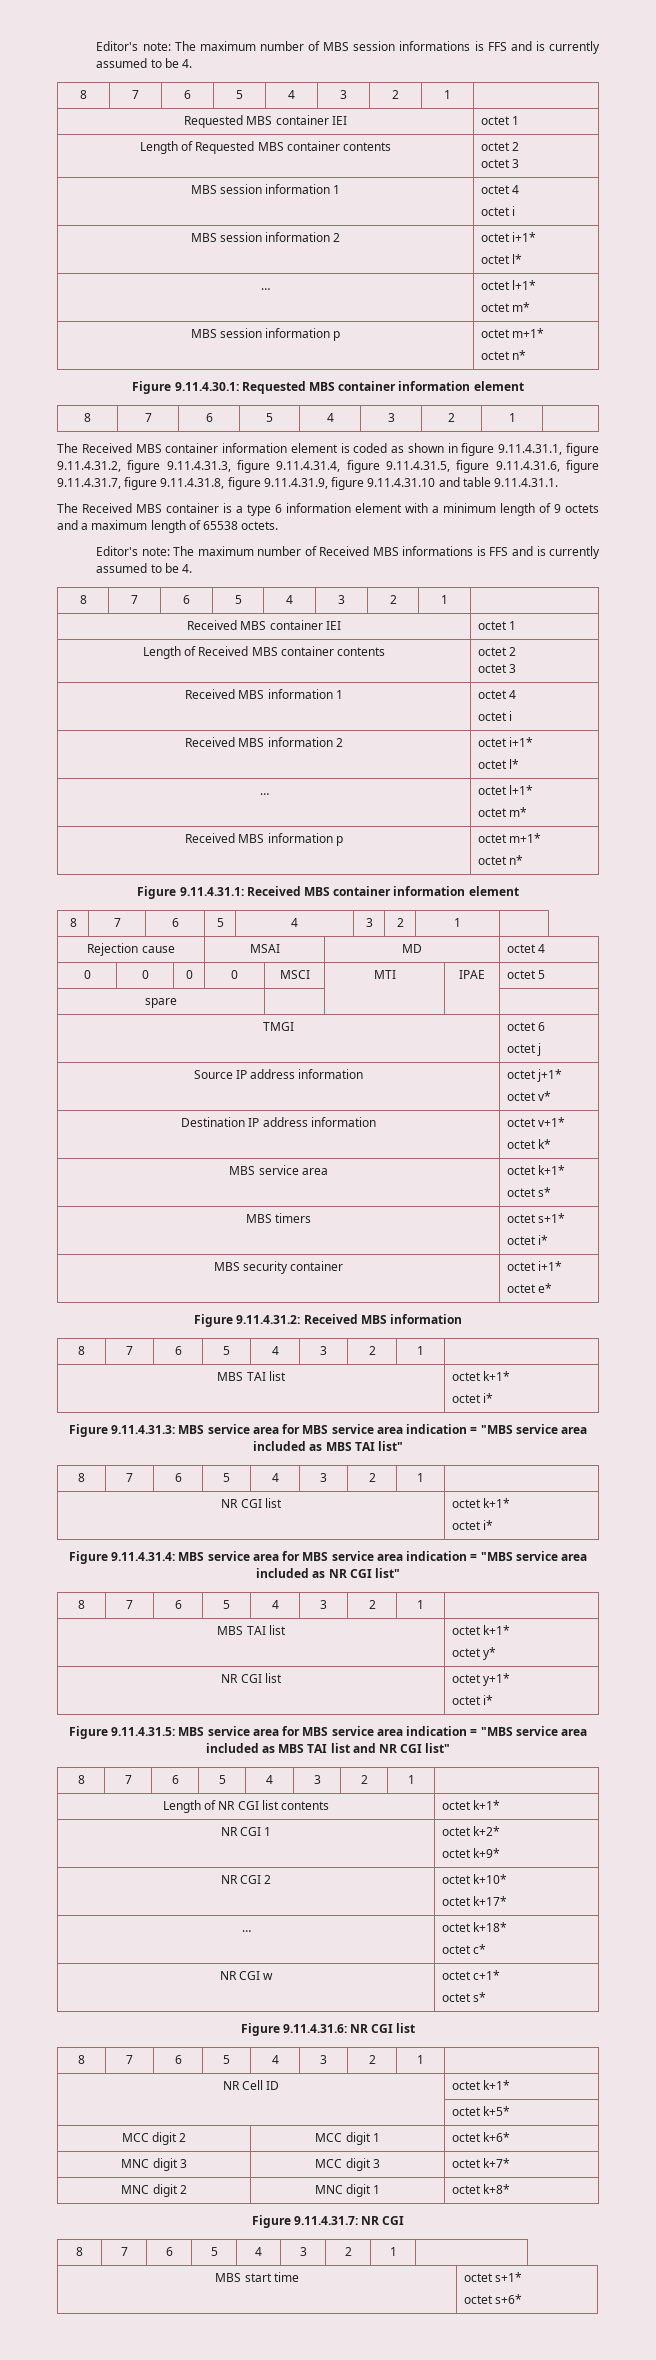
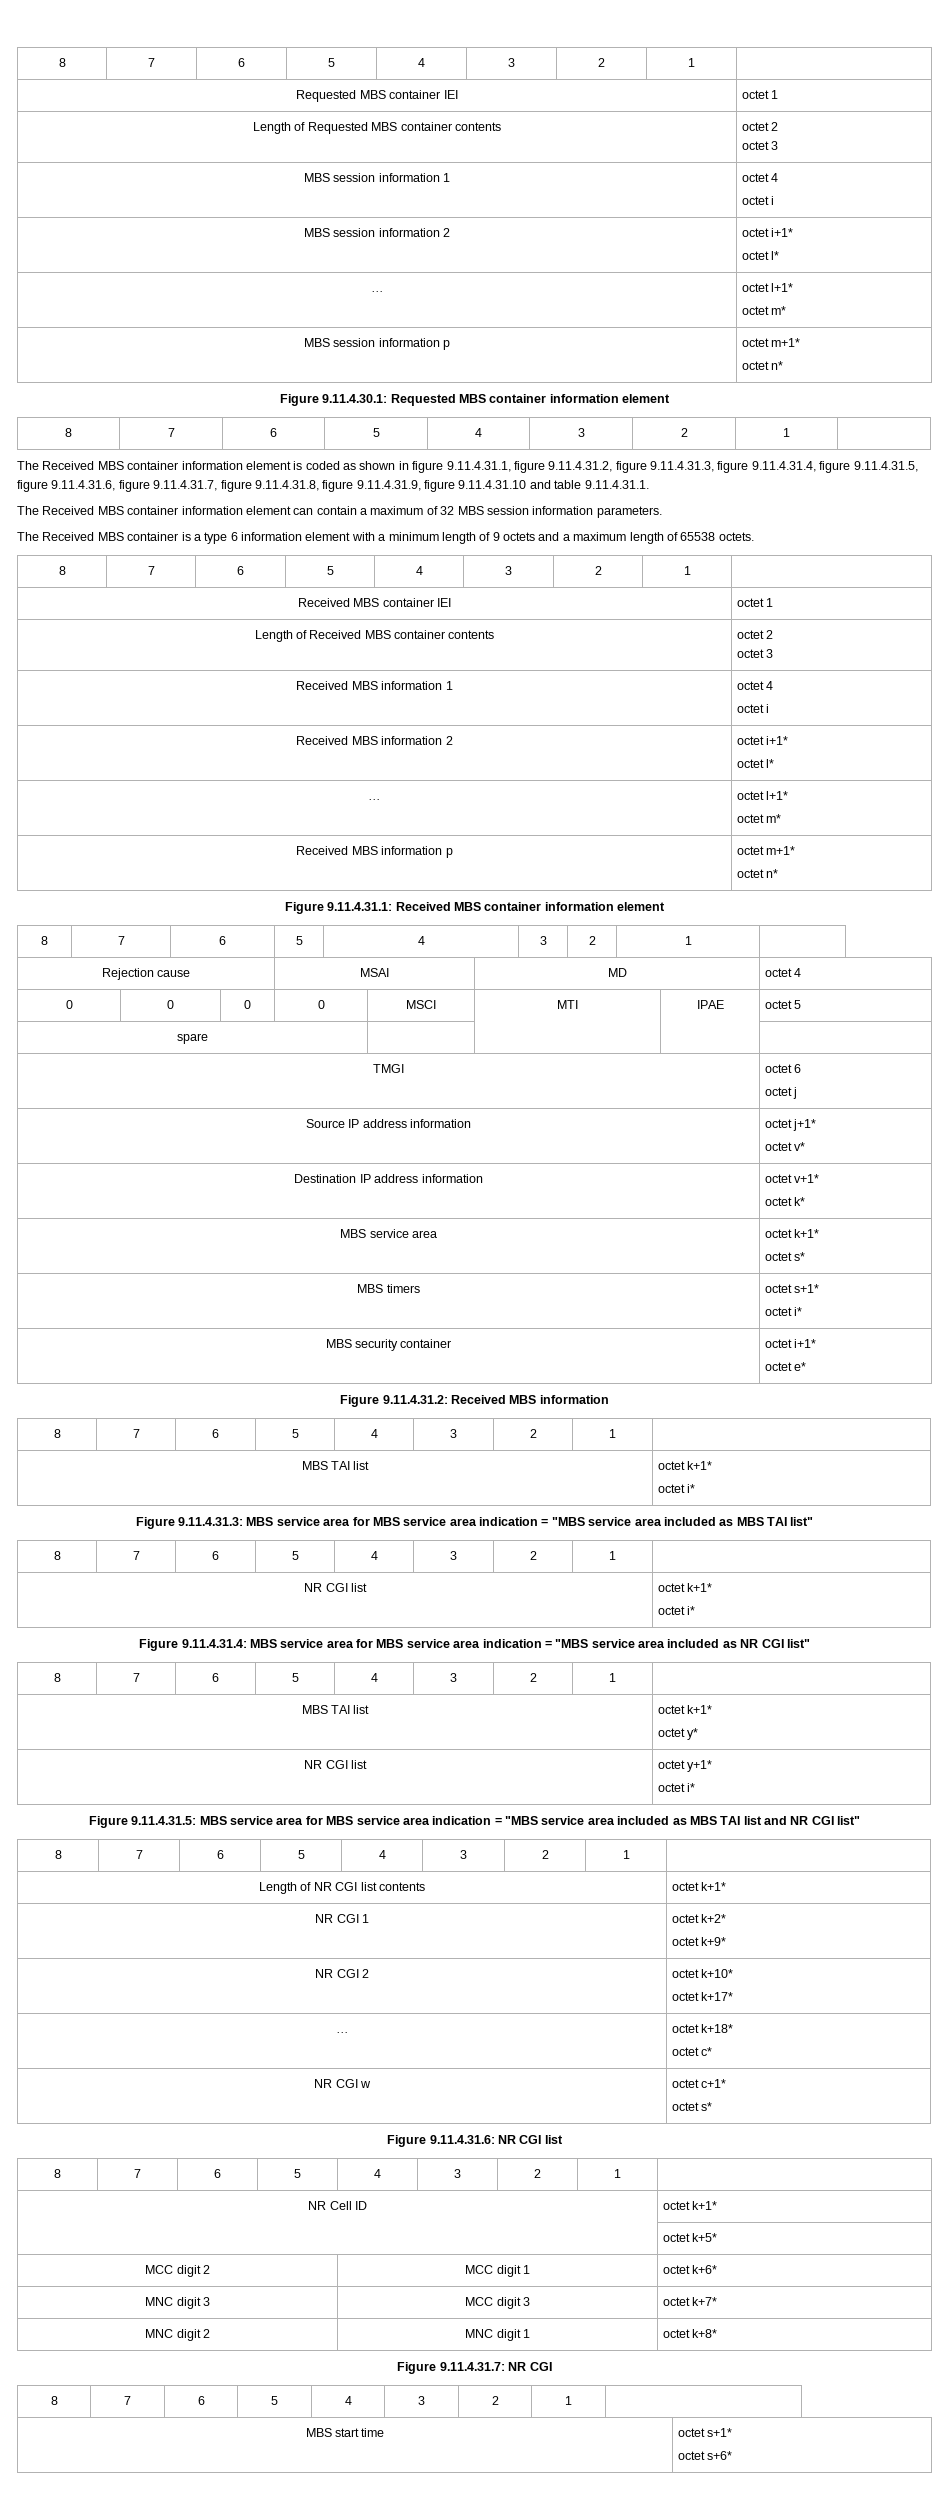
[96,41,600,54] [96,58,193,68] Editor's note: The maximum number of MBS session informations is FFS and is currently assumed to be 4. // -> (58, 62) none
(559, 482) none -> [17,506,662,518] // The Received MBS container information element can contain a maximum of 32 MBS session information parameters.
[96,546,601,559] [96,563,193,573] // Editor's note: The maximum number of Received MBS informations is FFS and is currently assumed to be 4. -> (754, 536) none

